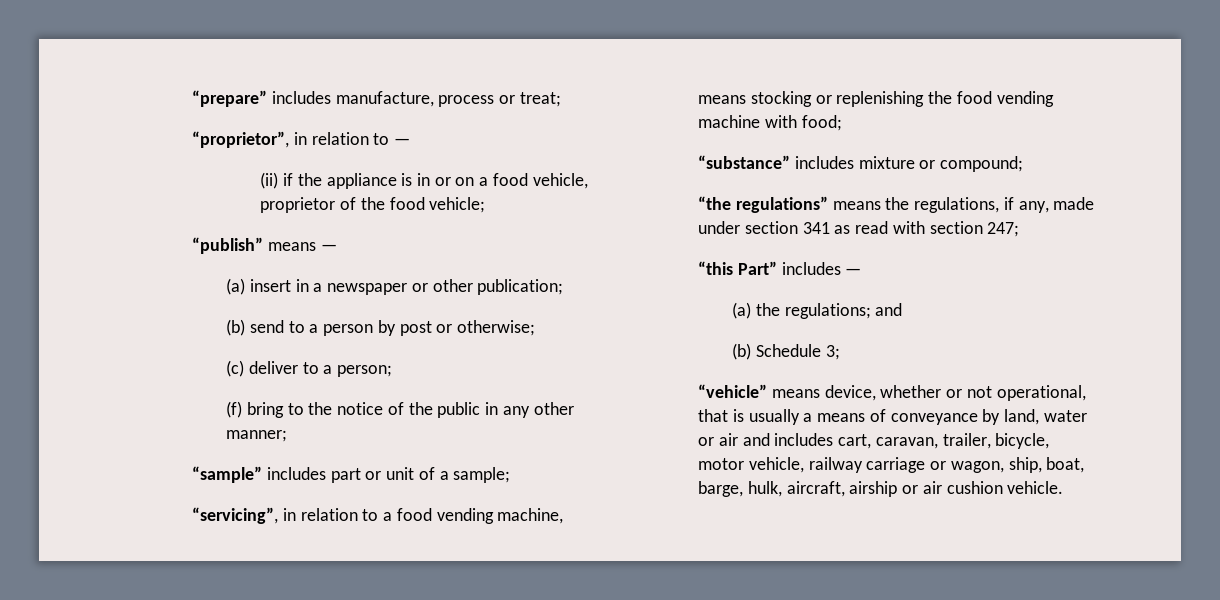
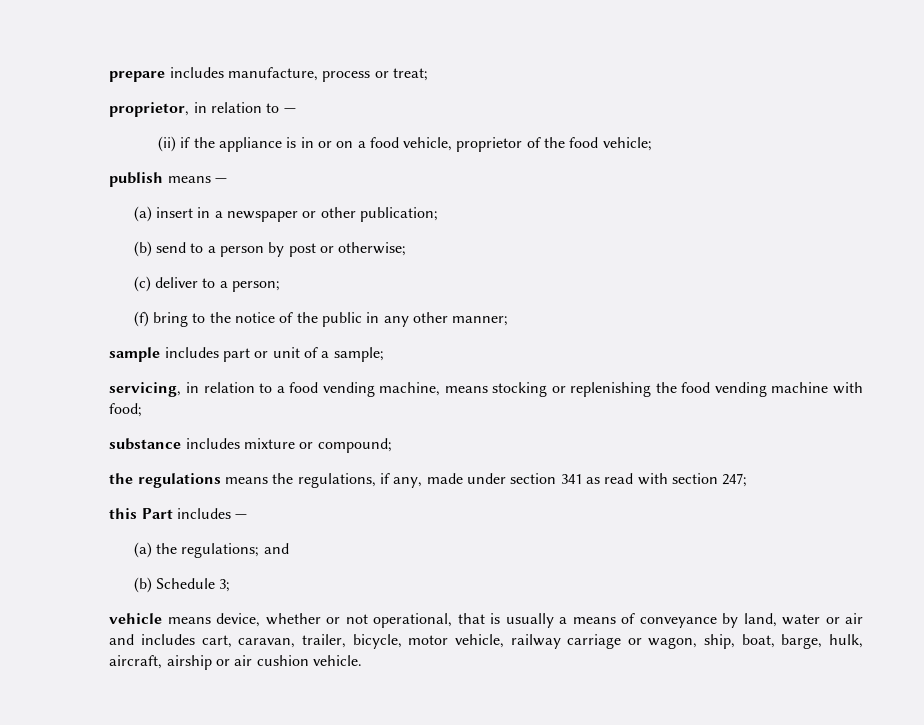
[192,90,268,107] “prepare” -> [109,71,166,82] prepare
[192,131,290,148] “proprietor”, -> [109,102,190,117] proprietor,
[192,237,264,254] “publish” -> [109,172,164,187] publish
[192,466,263,483] “sample” -> [109,347,161,362] sample
[192,507,279,524] “servicing”, -> [109,382,182,397] servicing,
[698,155,791,169] “substance” -> [109,438,182,450] substance
[698,196,828,213] “the regulations” -> [109,473,221,488] the regulations
[698,261,777,275] “this Part” -> [109,508,173,519] this Part
[698,384,768,398] “vehicle” -> [109,613,163,624] vehicle

